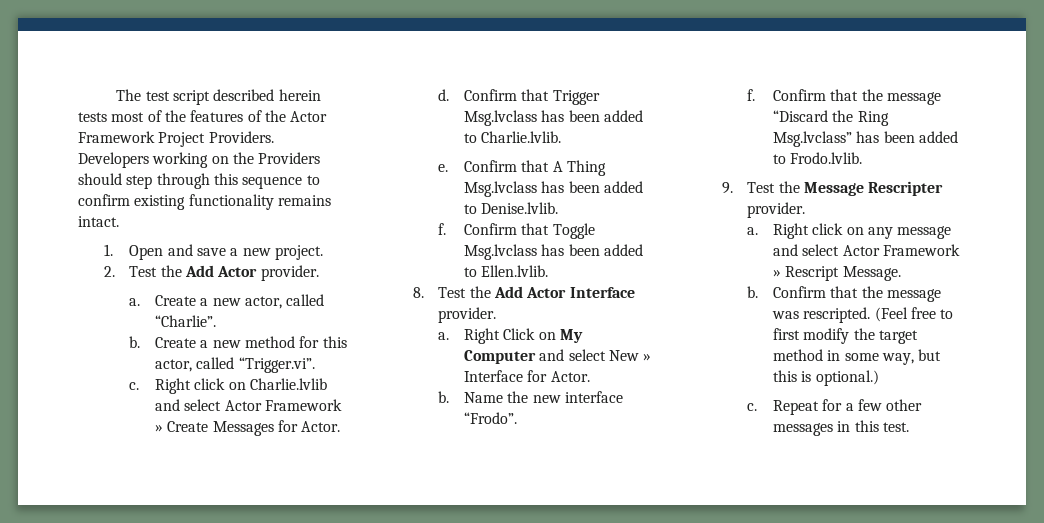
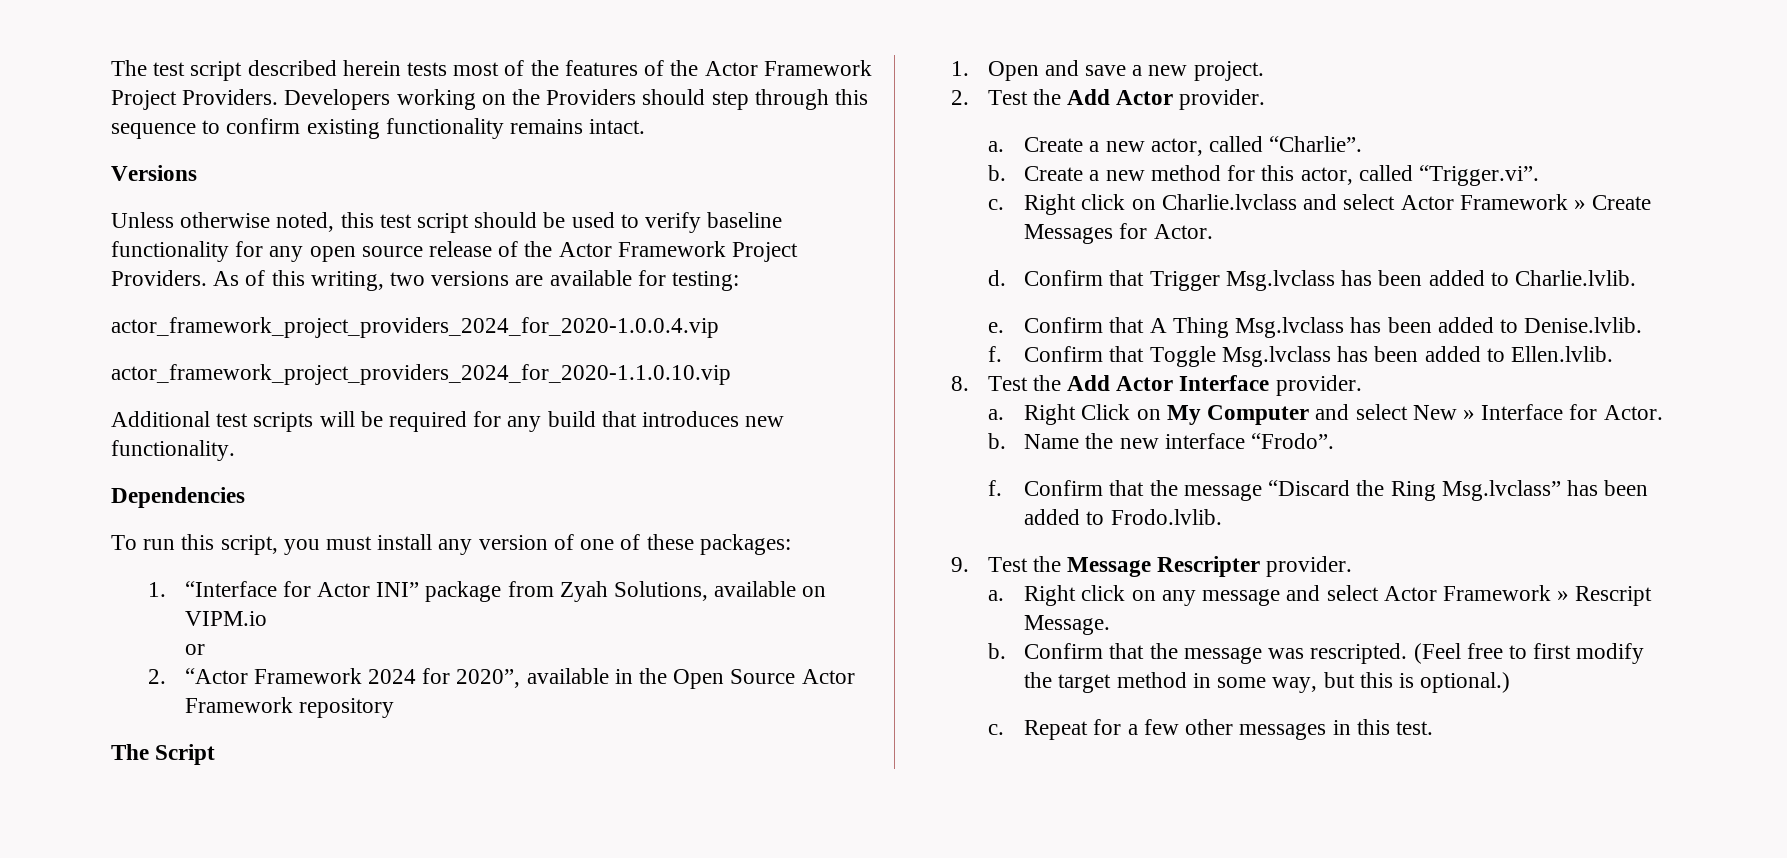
(119, 221) none -> [111,165,197,181] [111,212,783,233] [111,241,799,262] [111,270,740,291] [111,317,719,338] [111,364,731,385] [111,411,785,432] [111,440,235,461] [111,487,245,508] [111,534,791,555] [147,581,827,602] [184,611,267,626] [184,644,205,655] [147,668,855,689] [184,697,394,718] [111,744,216,765] // Versions // Unless otherwise noted, this test script should be used to verify baseline functionality for any open source release of the Actor Framework Project Providers. As of this writing, two versions are available for testing: // actor_framework_project_providers_2024_for_2020-1.0.0.4.vip // actor_framework_project_providers_2024_for_2020-1.1.0.10.vip // Additional test scripts will be required for any build that introduces new functionality. // Dependencies // To run this script, you must install any version of one of these packages: // 1. “Interface for Actor INI” package from Zyah Solutions, available on VIPM.io // or // 2. “Actor Framework 2024 for 2020”, available in the Open Source Actor Framework repository // The Script
[249,378,327,390] Charlie.lvlib -> [1161,194,1297,210] Charlie.lvclass

